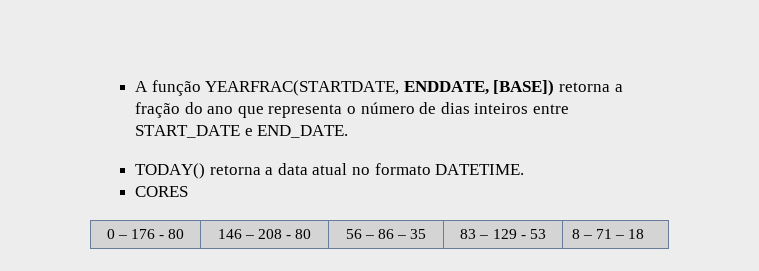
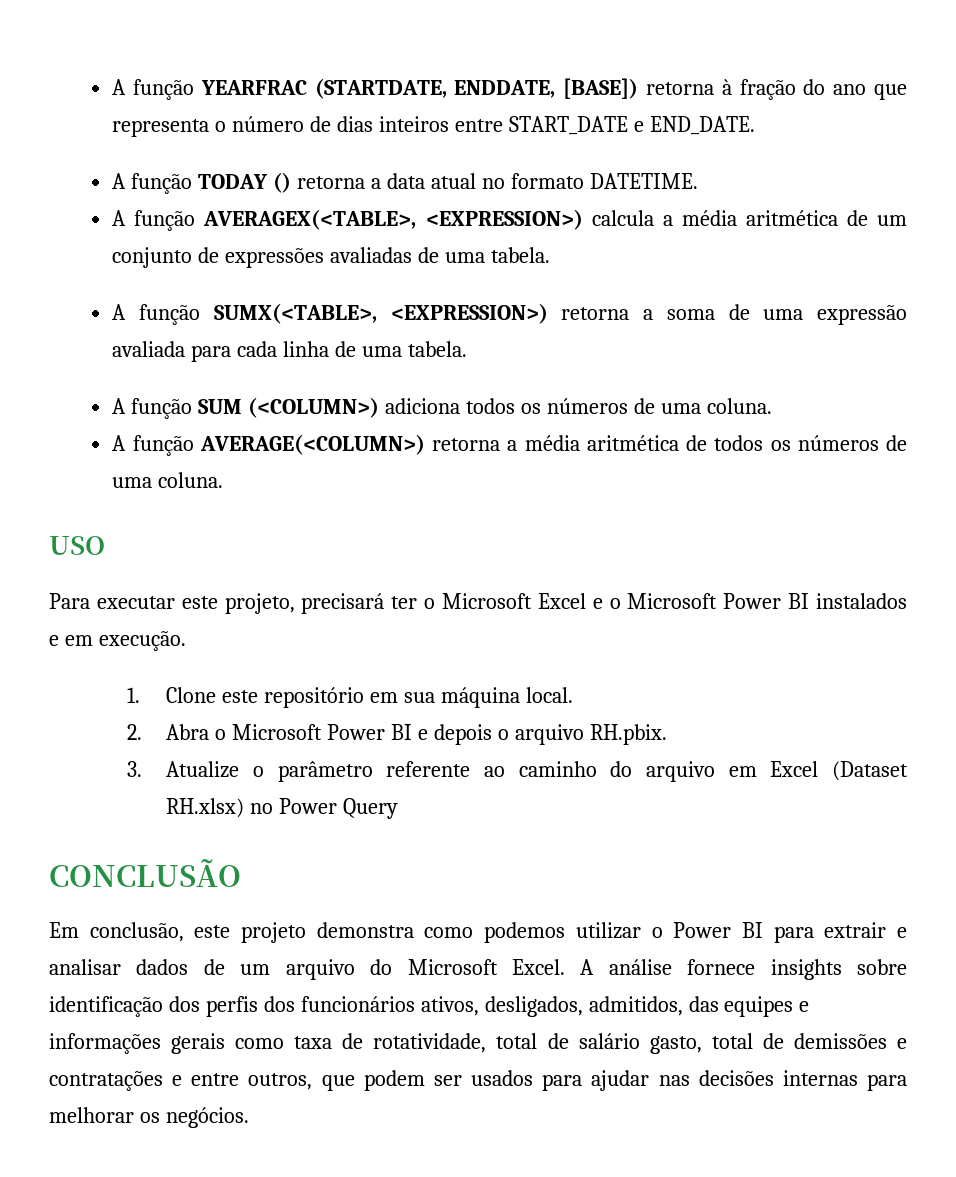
[134,80,400,96] A função YEARFRAC(STARTDATE, -> [112,78,447,100] A função YEARFRAC (STARTDATE,
[614,84,623,92] a -> [721,79,732,95] à
[134,163,205,179] TODAY() -> [112,172,292,194] A função TODAY ()
[134,186,188,197] [106,229,185,239] [217,229,312,239] [345,229,427,239] [460,229,546,239] [571,229,645,239] CORES // 0 – 176 - 80 | 146 – 208 - 80 | 56 – 86 – 35 | 83 – 129 - 53 | 8 – 71 – 18 -> [112,209,908,231] [112,247,550,268] [112,303,908,325] [112,341,467,362] [112,397,772,419] [112,434,907,456] [112,472,224,488] [49,536,105,555] [49,593,908,614] [49,631,186,651] [127,687,573,708] [127,724,667,745] [127,761,908,782] [166,798,398,819] [49,858,241,887] [49,922,908,943] [49,959,907,980] [49,996,810,1017] [49,1033,908,1054] [49,1070,907,1091] [49,1107,249,1128] A função AVERAGEX(<TABLE>, <EXPRESSION>) calcula a média aritmética de um conjunto de expressões avaliadas de uma tabela. // A função SUMX(<TABLE>, <EXPRESSION>) retorna a soma de uma expressão avaliada para cada linha de uma tabela. // A função SUM (<COLUMN>) adiciona todos os números de uma coluna. // A função AVERAGE(<COLUMN>) retorna a média aritmética de todos os números de uma coluna. // USO // Para executar este projeto, precisará ter o Microsoft Excel e o Microsoft Power BI instalados e em execução. // 1. Clone este repositório em sua máquina local. // 2. Abra o Microsoft Power BI e depois o arquivo RH.pbix. // 3. Atualize o parâmetro referente ao caminho do arquivo em Excel (Dataset RH.xlsx) no Power Query // CONCLUSÃO // Em conclusão, este projeto demonstra como podemos utilizar o Power BI para extrair e analisar dados de um arquivo do Microsoft Excel. A análise fornece insights sobre identificação dos perfis dos funcionários ativos, desligados, admitidos, das equipes e informações gerais como taxa de rotatividade, total de salário gasto, total de demissões e contratações e entre outros, que podem ser usados para ajudar nas decisões internas para melhorar os negócios.

